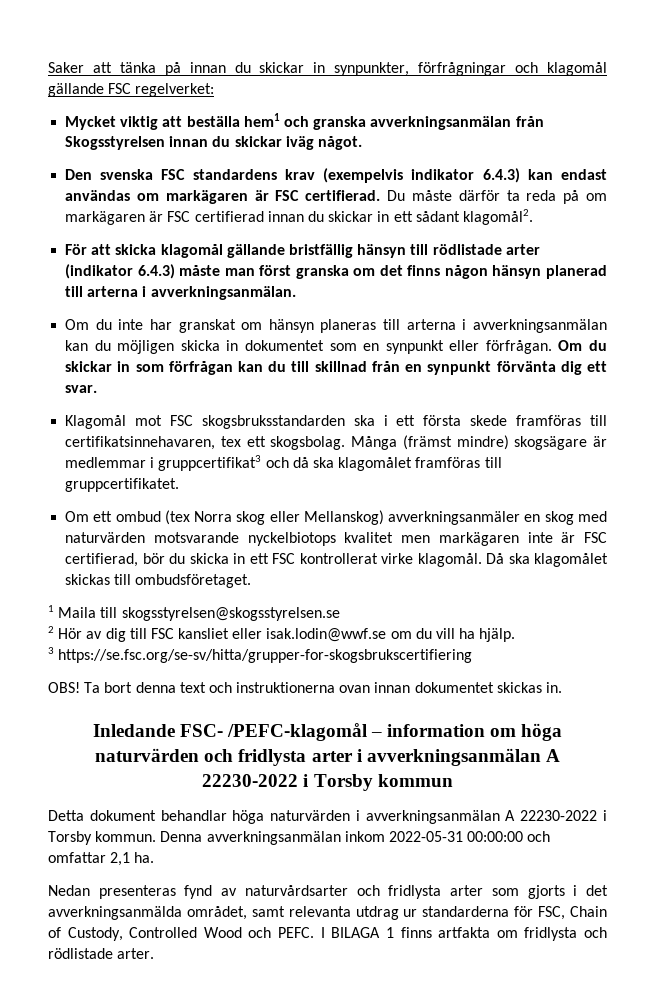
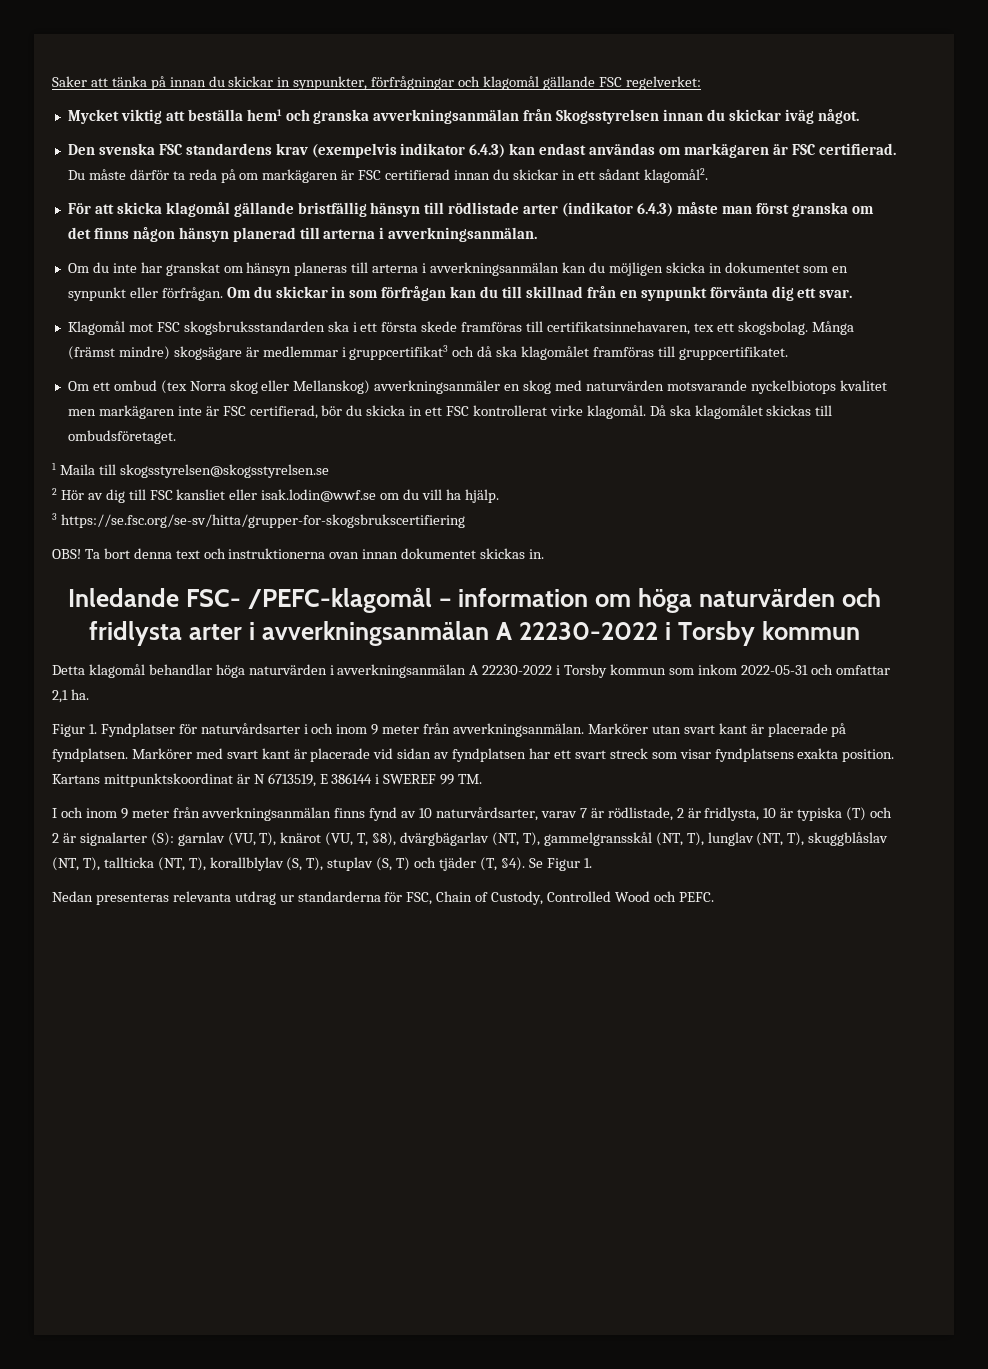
[89,810,156,821] dokument -> [88,664,145,678] klagomål
[95,831,341,845] kommun. Denna avverkningsanmälan -> [610,664,694,675] kommun som
[467,831,524,842] 00:00:00 -> (808, 670) none
[48,885,609,899] [48,906,285,920] Nedan presenteras fynd av naturvårdsarter och fridlysta arter som gjorts i det avverkningsanmälda området, samt -> [52,723,847,737] [52,748,895,762] [52,773,483,787] [52,807,893,821] [52,832,889,846] [52,857,592,871] [52,891,169,905] Figur 1. Fyndplatser för naturvårdsarter i och inom 9 meter från avverkningsanmälan. Markörer utan svart kant är placerade på fyndplatsen. Markörer med svart kant är placerade vid sidan av fyndplatsen har ett svart streck som visar fyndplatsens exakta position. Kartans mittpunktskoordinat är N 6713519, E 386144 i SWEREF 99 TM. // I och inom 9 meter från avverkningsanmälan finns fynd av 10 naturvårdsarter, varav 7 är rödlistade, 2 är fridlysta, 10 är typiska (T) och 2 är signalarter (S): garnlav (VU, T), knärot (VU, T, §8), dvärgbägarlav (NT, T), gammelgransskål (NT, T), lunglav (NT, T), skuggblåslav (NT, T), tallticka (NT, T), korallblylav (S, T), stuplav (S, T) och tjäder (T, §4). Se Figur 1. // Nedan presenteras
[320,927,608,941] [48,948,155,959] I BILAGA 1 finns artfakta om fridlysta och rödlistade arter. -> (714, 897) none

